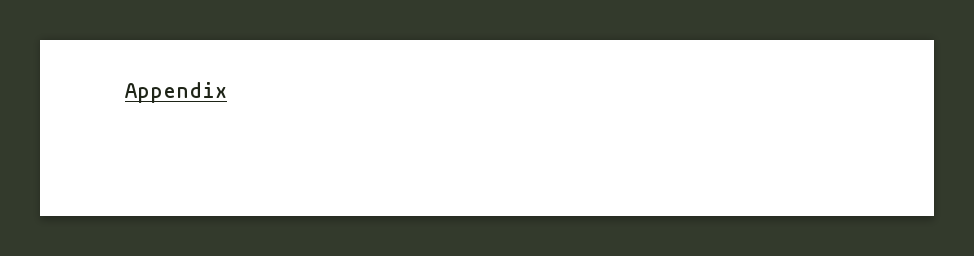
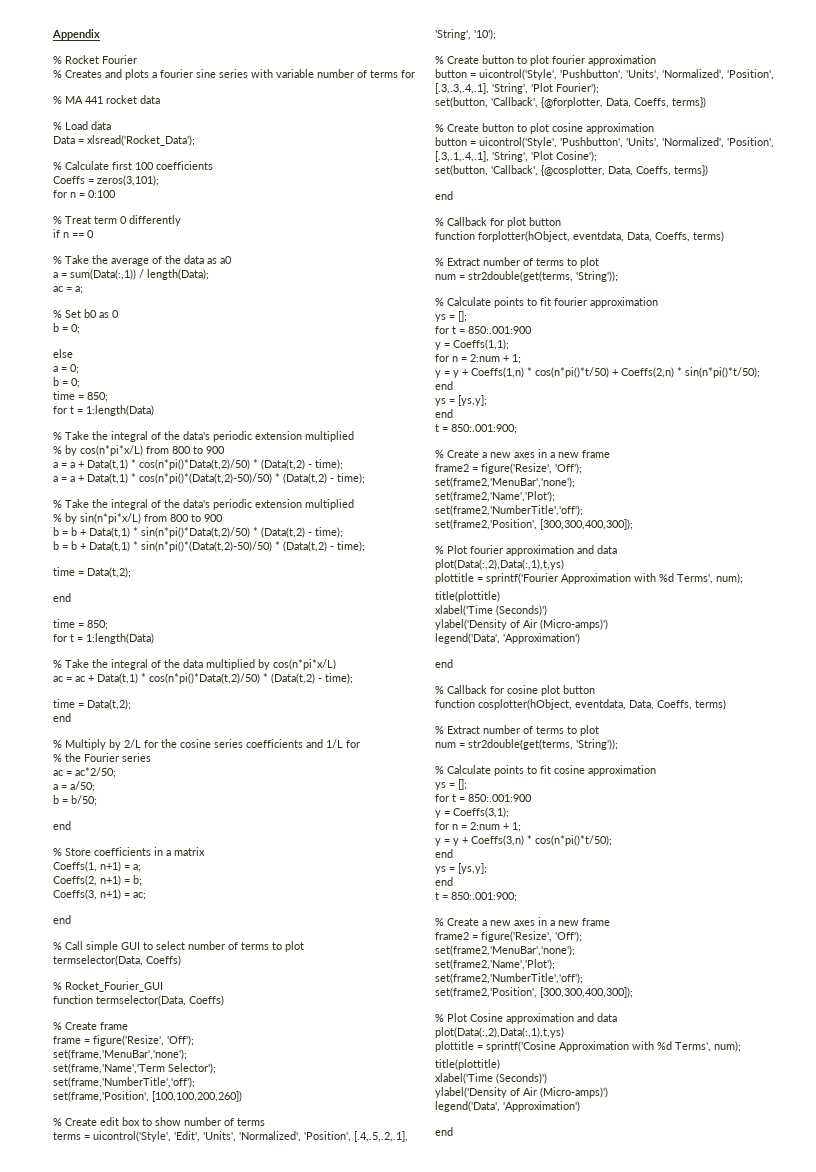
(227, 92) none -> [53,55,137,64] [53,69,415,80] [53,95,160,104] [53,121,111,130] [53,135,195,146] [53,161,213,170] [53,175,159,186] [53,190,116,198] [53,215,181,226] [53,229,94,238] [53,255,232,266] [53,269,209,280] [53,286,83,294] [53,309,119,318] [53,323,80,334] [53,349,73,358] [53,364,79,374] [53,377,80,388] [53,391,108,402] [53,405,154,416] [53,431,354,442] [53,445,225,456] [53,459,343,470] [53,473,365,484] [53,499,354,510] [53,513,223,524] [53,527,343,538] [53,541,365,552] [53,567,131,578] [53,593,71,602] [53,619,108,630] [53,633,154,644] [53,659,336,670] [53,673,353,684] [53,699,131,710] [53,713,71,722] [53,739,360,750] [53,753,151,762] [53,767,116,778] [53,781,95,792] [53,795,97,806] [53,821,71,830] [53,847,205,856] [53,861,141,872] [53,875,142,886] [53,889,146,900] [53,915,71,924] [53,941,304,952] [53,955,181,966] [53,981,163,992] [53,995,224,1006] [53,1022,128,1030] [53,1035,194,1046] [53,1049,187,1060] [53,1063,216,1074] [53,1077,195,1088] [53,1091,242,1102] [53,1117,265,1126] [53,1131,408,1142] [435,29,496,40] [435,55,656,66] [435,69,774,80] [435,83,599,94] [435,97,706,108] [435,123,654,134] [435,137,774,148] [435,151,597,162] [435,165,708,176] [435,191,453,200] [435,217,561,228] [435,231,724,242] [435,257,599,268] [435,271,618,282] [435,297,658,308] [435,311,467,322] [435,326,532,334] [435,339,509,350] [435,354,521,364] [435,367,760,378] [435,381,453,390] [435,395,487,406] [435,409,453,418] [435,424,517,434] [435,449,610,458] [435,463,582,474] [435,477,575,488] [435,491,555,502] [435,505,583,516] [435,519,633,530] [435,545,617,556] [435,559,564,570] [435,573,743,584] [435,591,500,602] [435,605,547,616] [435,619,608,630] [435,633,580,644] [435,659,453,668] [435,685,595,696] [435,699,726,710] [435,725,599,736] [435,739,618,750] [435,765,656,776] [435,779,467,790] [435,794,532,802] [435,807,509,818] [435,822,521,832] [435,835,612,846] [435,849,453,858] [435,863,487,874] [435,877,453,886] [435,892,517,902] [435,917,610,926] [435,931,582,942] [435,945,575,956] [435,959,555,970] [435,973,583,984] [435,987,633,998] [435,1013,617,1024] [435,1027,564,1038] [435,1041,741,1052] [435,1059,500,1070] [435,1073,547,1084] [435,1087,608,1098] [435,1101,580,1112] [435,1127,453,1136] // % Rocket Fourier // % Creates and plots a fourier sine series with variable number of terms for // % MA 441 rocket data // % Load data // Data = xlsread('Rocket_Data'); // % Calculate first 100 coefficients // Coeffs = zeros(3,101); // for n = 0:100 // % Treat term 0 differently // if n == 0 // % Take the average of the data as a0 // a = sum(Data(:,1)) / length(Data); // ac = a; // % Set b0 as 0 // b = 0; // else // a = 0; // b = 0; // time = 850; // for t = 1:length(Data) // % Take the integral of the data's periodic extension multiplied // % by cos(n*pi*x/L) from 800 to 900 // a = a + Data(t,1) * cos(n*pi()*Data(t,2)/50) * (Data(t,2) - time); // a = a + Data(t,1) * cos(n*pi()*(Data(t,2)-50)/50) * (Data(t,2) - time); // % Take the integral of the data's periodic extension multiplied // % by sin(n*pi*x/L) from 800 to 900 // b = b + Data(t,1) * sin(n*pi()*Data(t,2)/50) * (Data(t,2) - time); // b = b + Data(t,1) * sin(n*pi()*(Data(t,2)-50)/50) * (Data(t,2) - time); // time = Data(t,2); // end // time = 850; // for t = 1:length(Data) // % Take the integral of the data multiplied by cos(n*pi*x/L) // ac = ac + Data(t,1) * cos(n*pi()*Data(t,2)/50) * (Data(t,2) - time); // time = Data(t,2); // end // % Multiply by 2/L for the cosine series coefficients and 1/L for // % the Fourier series // ac = ac*2/50; // a = a/50; // b = b/50; // end // % Store coefficients in a matrix // Coeffs(1, n+1) = a; // Coeffs(2, n+1) = b; // Coeffs(3, n+1) = ac; // end // % Call simple GUI to select number of terms to plot // termselector(Data, Coeffs) // % Rocket_Fourier_GUI // function termselector(Data, Coeffs) // % Create frame // frame = figure('Resize', 'Off'); // set(frame,'MenuBar','none'); // set(frame,'Name','Term Selector'); // set(frame,'NumberTitle','off'); // set(frame,'Position', [100,100,200,260]) // % Create edit box to show number of terms // terms = uicontrol('Style', 'Edit', 'Units', 'Normalized', 'Position', [.4,.5,.2,.1], 'String', '10'); // % Create button to plot fourier approximation // button = uicontrol('Style', 'Pushbutton', 'Units', 'Normalized', 'Position', [.3,.3,.4,.1], 'String', 'Plot Fourier'); // set(button, 'Callback', {@forplotter, Data, Coeffs, terms}) // % Create button to plot cosine approximation // button = uicontrol('Style', 'Pushbutton', 'Units', 'Normalized', 'Position', [.3,.1,.4,.1], 'String', 'Plot Cosine'); // set(button, 'Callback', {@cosplotter, Data, Coeffs, terms}) // end // % Callback for plot button // function forplotter(hObject, eventdata, Data, Coeffs, terms) // % Extract number of terms to plot // num = str2double(get(terms, 'String')); // % Calculate points to fit fourier approximation // ys = []; // for t = 850:.001:900 // y = Coeffs(1,1); // for n = 2:num + 1; // y = y + Coeffs(1,n) * cos(n*pi()*t/50) + Coeffs(2,n) * sin(n*pi()*t/50); // end // ys = [ys,y]; // end // t = 850:.001:900; // % Create a new axes in a new frame // frame2 = figure('Resize', 'Off'); // set(frame2,'MenuBar','none'); // set(frame2,'Name','Plot'); // set(frame2,'NumberTitle','off'); // set(frame2,'Position', [300,300,400,300]); // % Plot fourier approximation and data // plot(Data(:,2),Data(:,1),t,ys) // plottitle = sprintf('Fourier Approximation with %d Terms', num); // title(plottitle) // xlabel('Time (Seconds)') // ylabel('Density of Air (Micro-amps)') // legend('Data', 'Approximation') // end // % Callback for cosine plot button // function cosplotter(hObject, eventdata, Data, Coeffs, terms) // % Extract number of terms to plot // num = str2double(get(terms, 'String')); // % Calculate points to fit cosine approximation // ys = []; // for t = 850:.001:900 // y = Coeffs(3,1); // for n = 2:num + 1; // y = y + Coeffs(3,n) * cos(n*pi()*t/50); // end // ys = [ys,y]; // end // t = 850:.001:900; // % Create a new axes in a new frame // frame2 = figure('Resize', 'Off'); // set(frame2,'MenuBar','none'); // set(frame2,'Name','Plot'); // set(frame2,'NumberTitle','off'); // set(frame2,'Position', [300,300,400,300]); // % Plot Cosine approximation and data // plot(Data(:,2),Data(:,1),t,ys) // plottitle = sprintf('Cosine Approximation with %d Terms', num); // title(plottitle) // xlabel('Time (Seconds)') // ylabel('Density of Air (Micro-amps)') // legend('Data', 'Approximation') // end

